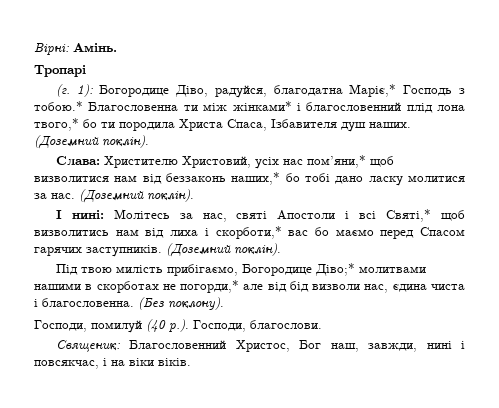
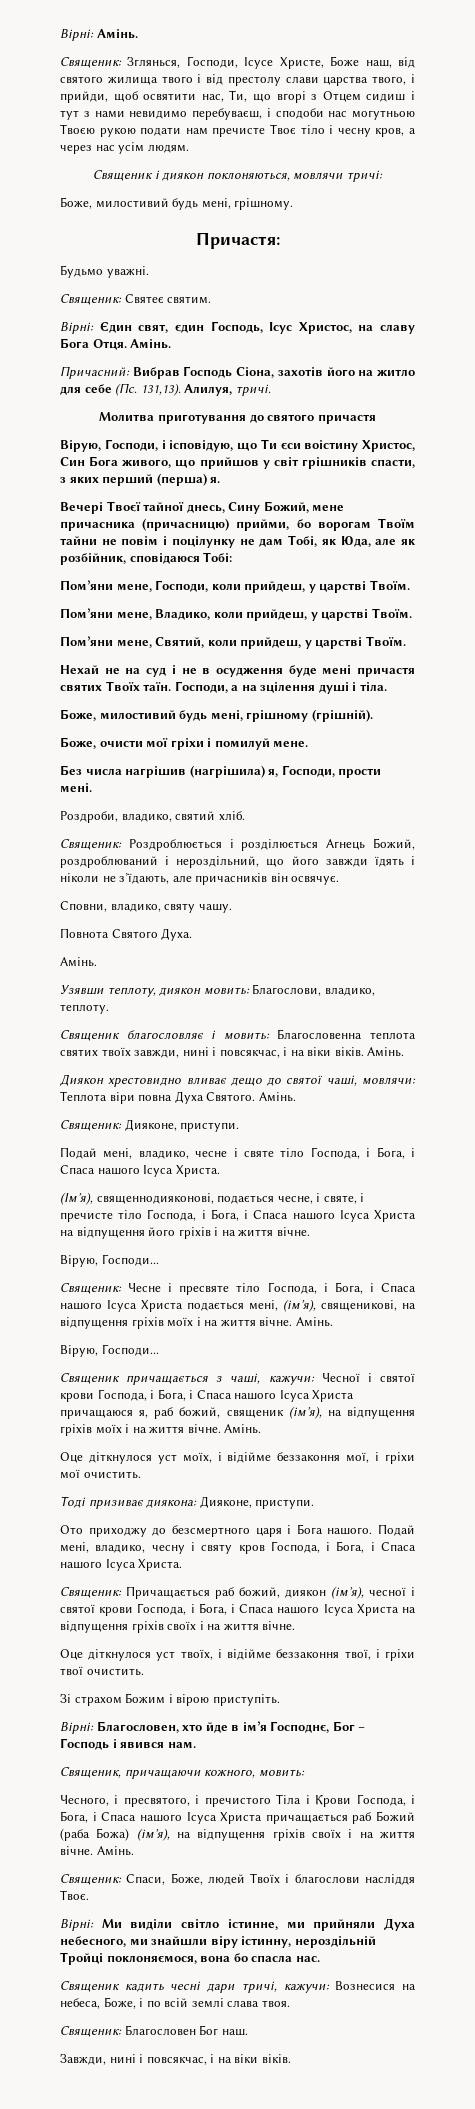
[34,65,86,77] [55,84,465,98] [34,101,465,113] [34,118,411,132] [34,135,149,149] [55,155,394,169] [34,172,465,186] [34,189,194,203] [55,209,465,222] [34,226,465,239] [34,243,281,257] [55,263,426,276] [34,280,465,293] [34,297,224,310] [34,319,322,333] [55,340,359,352] Тропарі // (г. 1): Богородице Діво, радуйся, благодатна Маріє,* Господь з тобою.* Благословенна ти між жінками* і благословенний плід лона твого,* бо ти породила Христа Спаса, Ізбавителя душ наших. (Доземний поклін). // Слава: Христителю Христовий, усіх нас пом’яни,* щоб визволитися нам від беззаконь наших,* бо тобі дано ласку молитися за нас. (Доземний поклін). // І нині: Молітесь за нас, святі Апостоли і всі Святі,* щоб визволитись нам від лиха і скорботи,* вас бо маємо перед Спасом гарячих заступників. (Доземний поклін). // Під твою милість прибігаємо, Богородице Діво;* молитвами нашими в скорботах не погорди,* але від бід визволи нас, єдина чиста і благословенна. (Без поклону). // Господи, помилуй (40 р.). Господи, благослови. // Священик: Благословенний Христос, Бог наш, -> [60,56,415,69] [60,74,415,86] [60,90,415,103] [60,108,415,120] [60,124,417,137] [60,142,189,154] [93,170,383,182] [60,197,294,210] [195,232,280,249] [60,265,149,278] [60,294,212,305] [60,321,415,334] [60,338,172,350] [60,366,416,379] [60,383,271,396] [99,412,376,424] [60,439,415,452] [60,456,415,469] [60,473,221,486] [60,501,345,514] [60,518,415,531] [60,535,416,548] [60,552,233,565] [60,580,410,593] [60,608,412,621] [60,636,406,649] [60,665,415,677] [60,681,387,694] [60,709,373,722] [60,737,309,750] [60,765,382,778] [60,783,92,793] [60,811,245,823] [60,838,416,851] [60,856,416,868] [60,873,340,885] [60,901,232,913] [60,928,193,941] [60,957,97,967] [60,984,375,997] [60,1004,109,1014] [60,1029,416,1041] [60,1047,131,1057] Священик: Зглянься, Господи, Ісусе Христе, Боже наш, від святого жилища твого і від престолу слави царства твого, і прийди, щоб освятити нас, Ти, що вгорі з Отцем сидиш і тут з нами невидимо перебуваєш, і сподоби нас могутньою Твоєю рукою подати нам пречисте Твоє тіло і чесну кров, а через нас усім людям. // Священик і диякон поклоняються, мовлячи тричі: // Боже, милостивий будь мені, грішному. // Причастя: // Будьмо уважні. // Священик: Святеє святим. // Вірні: Єдин свят, єдин Господь, Ісус Христос, на славу Бога Отця. Амінь. // Причасний: Вибрав Господь Сіона, захотів його на житло для себе (Пс. 131,13). Алилуя, тричі. // Молитва приготування до святого причастя // Вірую, Господи, і ісповідую, що Ти єси воістину Христос, Син Бога живого, що прийшов у світ грішників спасти, з яких перший (перша) я. // Вечері Твоєї тайної днесь, Сину Божий, мене причасника (причасницю) прийми, бо ворогам Твоїм тайни не повім і поцілунку не дам Тобі, як Юда, але як розбійник, сповідаюся Тобі: // Пом’яни мене, Господи, коли прийдеш, у царстві Твоїм. // Пом’яни мене, Владико, коли прийдеш, у царстві Твоїм. // Пом’яни мене, Святий, коли прийдеш, у царстві Твоїм. // Нехай не на суд і не в осудження буде мені причастя святих Твоїх таїн. Господи, а на зцілення душі і тіла. // Боже, милостивий будь мені, грішному (грішній). // Боже, очисти мої гріхи і помилуй мене. // Без числа нагрішив (нагрішила) я, Господи, прости мені. // Роздроби, владико, святий хліб. // Священик: Роздроблюється і розділюється Агнець Божий, роздроблюваний і нероздільний, що його завжди їдять і ніколи не з’їдають, але причасників він освячує. // Сповни, владико, святу чашу. // Повнота Святого Духа. // Амінь. // Узявши теплоту, диякон мовить: Благослови, владико, теплоту. // Священик благословляє і мовить: Благословенна теплота святих твоїх
(191, 362) none -> [367,1047,405,1057] [60,1074,416,1087] [60,1091,296,1104] [60,1119,240,1132] [60,1147,415,1159] [60,1165,220,1177] [60,1192,365,1205] [60,1209,417,1222] [60,1227,310,1239] [60,1254,159,1267] [60,1282,416,1295] [60,1299,416,1312] [60,1317,333,1329] [60,1344,159,1357] [60,1373,416,1385] [60,1389,355,1402] [60,1406,415,1419] [60,1424,262,1436] [60,1452,415,1464] [60,1469,141,1479] [60,1496,315,1509] [60,1524,415,1537] [60,1541,417,1554] [60,1559,183,1571] [60,1586,415,1599] [60,1603,417,1616] [60,1621,296,1633] [60,1649,415,1661] [60,1666,144,1676] [60,1693,280,1706] [60,1721,366,1734] [60,1738,196,1750] [60,1767,305,1779] [60,1794,415,1807] [60,1811,415,1824] [60,1828,415,1841] [60,1846,134,1856] [60,1873,415,1885] [60,1890,89,1901] [60,1918,416,1931] [60,1936,376,1948] [60,1952,320,1965] [60,1981,417,1993] [60,1997,290,2009] [60,2025,248,2037] [60,2054,291,2065] Амінь. // Диякон хрестовидно вливає дещо до святої чаші, мовлячи: Теплота віри повна Духа Святого. Амінь. // Священик: Дияконе, приступи. // Подай мені, владико, чесне і святе тіло Господа, і Бога, і Спаса нашого Ісуса Христа. // (Ім’я), священнодияконові, подається чесне, і святе, і пречисте тіло Господа, і Бога, і Спаса нашого Ісуса Христа на відпущення його гріхів і на життя вічне. // Вірую, Господи... // Священик: Чесне і пресвяте тіло Господа, і Бога, і Спаса нашого Ісуса Христа подається мені, (ім’я), священикові, на відпущення гріхів моїх і на життя вічне. Амінь. // Вірую, Господи... // Священик причащається з чаші, кажучи: Чесної і святої крови Господа, і Бога, і Спаса нашого Ісуса Христа причащаюся я, раб божий, священик (ім’я), на відпущення гріхів моїх і на життя вічне. Амінь. // Оце діткнулося уст моїх, і відійме беззаконня мої, і гріхи мої очистить. // Тоді призиває диякона: Дияконе, приступи. // Ото приходжу до безсмертного царя і Бога нашого. Подай мені, владико, чесну і святу кров Господа, і Бога, і Спаса нашого Ісуса Христа. // Священик: Причащається раб божий, диякон (ім’я), чесної і святої крови Господа, і Бога, і Спаса нашого Ісуса Христа на відпущення гріхів своїх і на життя вічне. // Оце діткнулося уст твоїх, і відійме беззаконня твої, і гріхи твої очистить. // Зі страхом Божим і вірою приступіть. // Вірні: Благословен, хто йде в ім’я Господнє, Бог – Господь і явився нам. // Священик, причащаючи кожного, мовить: // Чесного, і пресвятого, і пречистого Тіла і Крови Господа, і Бога, і Спаса нашого Ісуса Христа причащається раб Божий (раба Божа) (ім’я), на відпущення гріхів своїх і на життя вічне. Амінь. // Священик: Спаси, Боже, людей Твоїх і благослови насліддя Твоє. // Вірні: Ми виділи світло істинне, ми прийняли Духа небесного, ми знайшли віру істинну, нероздільній Тройці поклоняємося, вона бо спасла нас. // Священик кадить чесні дари тричі, кажучи: Вознесися на небеса, Боже, і по всій землі слава твоя. // Священик: Благословен Бог наш. // Завжди, нині і повсякчас, і на віки віків.

